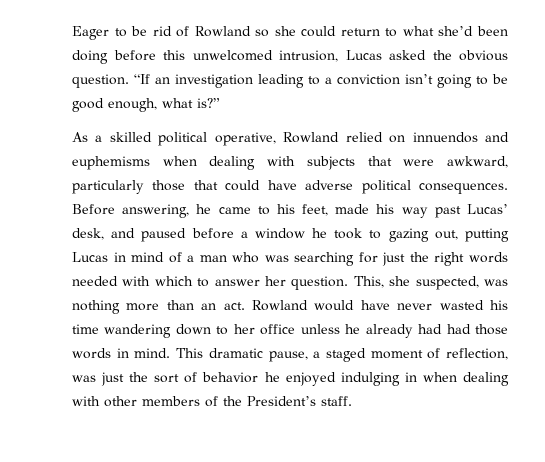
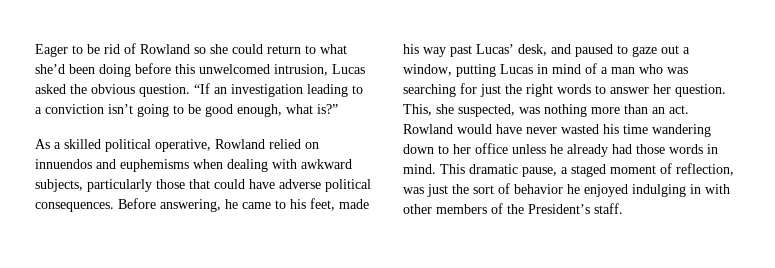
[306,156,509,170] subjects that were awkward, -> [301,159,352,169] [35,179,83,192] awkward subjects,
[191,228,458,242] before a window he took to gazing out, -> [617,45,690,57] [403,64,452,76] to gaze out a window,
[72,276,193,286] needed with which -> (591, 89) none
[446,324,471,334] had -> (632, 149) none
[422,372,509,386] when dealing -> (701, 189) none

